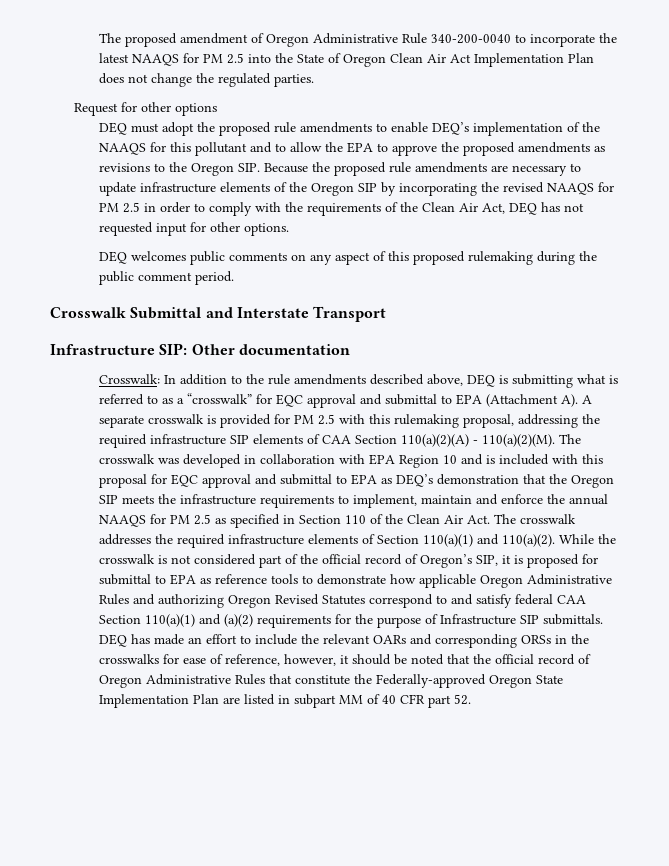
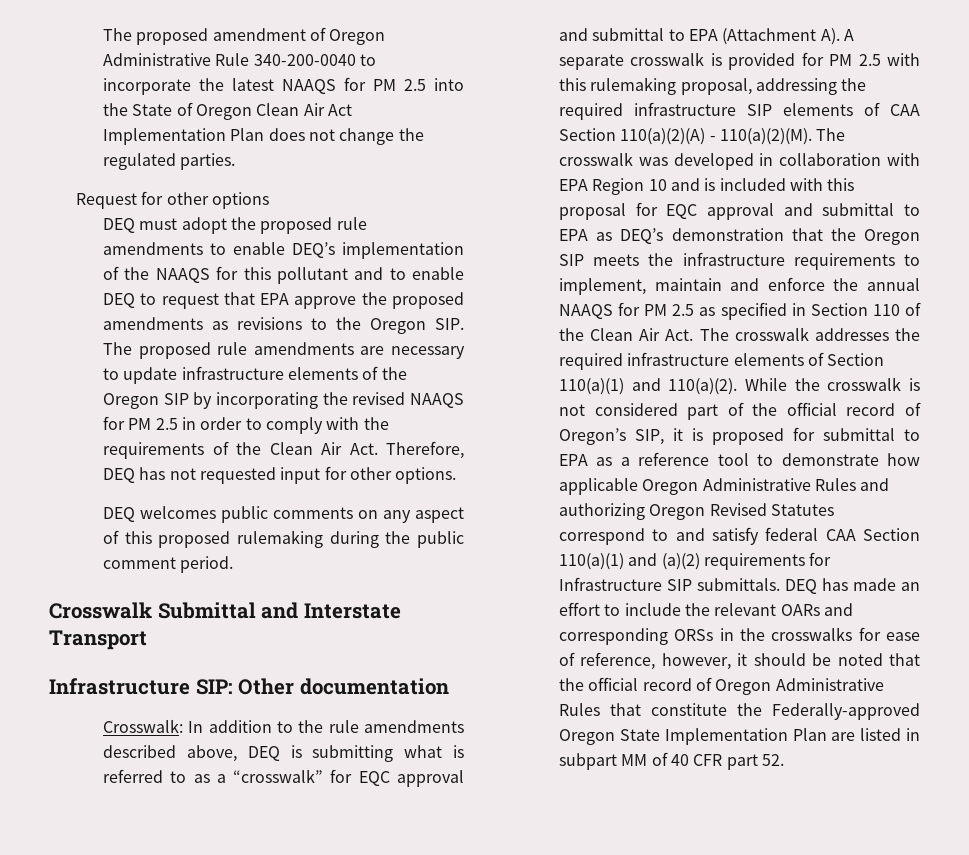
[289,142,388,153] allow the EPA to -> [412,267,464,280] [103,292,290,309] enable DEQ to request that EPA
[263,162,330,173] Because the -> [103,342,133,355] The
[481,203,505,214] Act, -> [349,441,464,459] Act. Therefore,
[214,574,298,584] reference tools -> [620,452,749,466] a reference tool
[354,614,438,628] the purpose of -> (832, 559) none

